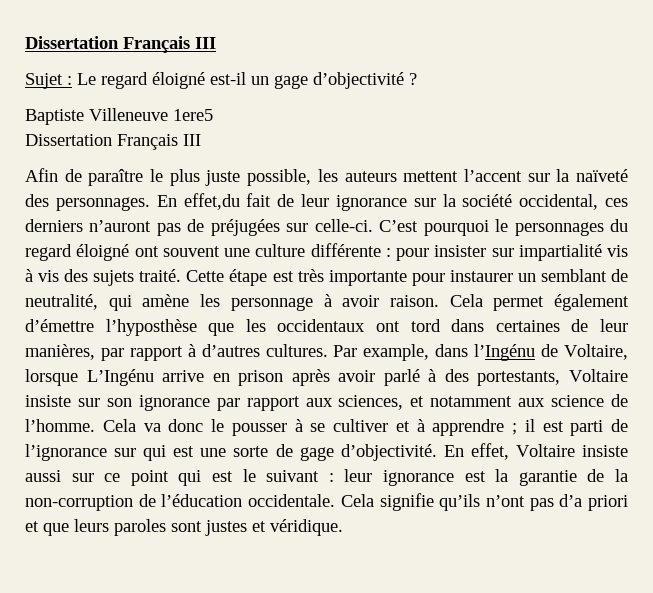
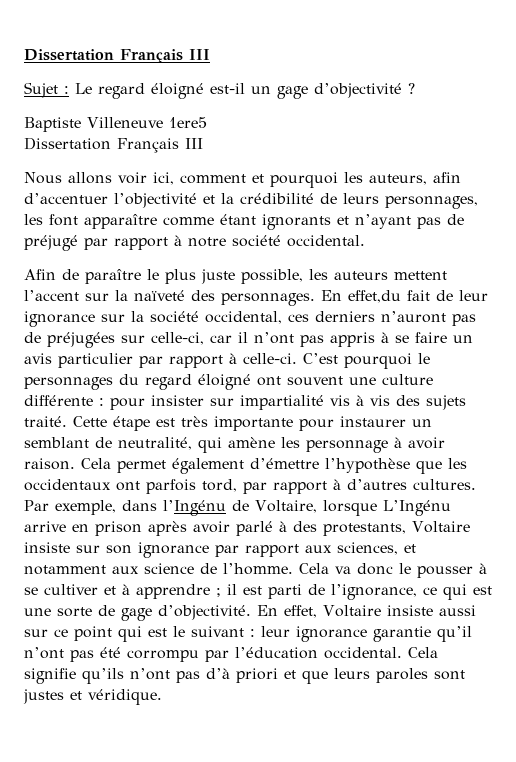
(201, 140) none -> [24,172,461,188] [24,193,478,209] [24,214,464,230] [24,235,365,251] // Nous allons voir ici, comment et pourquoi les auteurs, afin d’accentuer l’objectivité et la crédibilité de leurs personnages, les font apparaître comme étant ignorants et n’ayant pas de préjugé par rapport à notre société occidental.
(309, 227) none -> [151,332,473,347] [24,353,237,368] celle-ci, car il n’ont pas appris à se faire un avis particulier par rapport à
[105,319,197,336] l’hyposthèse -> [325,458,410,473] l’hypothèse
[410,319,629,332] [25,344,95,360] tord dans certaines de leur manières, -> [146,479,237,494] parfois tord,
[363,344,430,361] example, -> [55,500,116,515] exemple,
[477,371,561,386] portestants, -> [323,523,406,536] protestants,
[25,444,137,461] l’ignorance sur -> [331,584,437,600] l’ignorance, ce
[464,469,629,486] [25,494,336,511] est la garantie de la non-corruption de l’éducation occidentale. -> [373,626,472,642] [24,647,402,662] garantie qu’il n’ont pas été corrompu par l’éducation occidental.
[559,494,583,507] d’a -> [206,668,230,679] d’à

